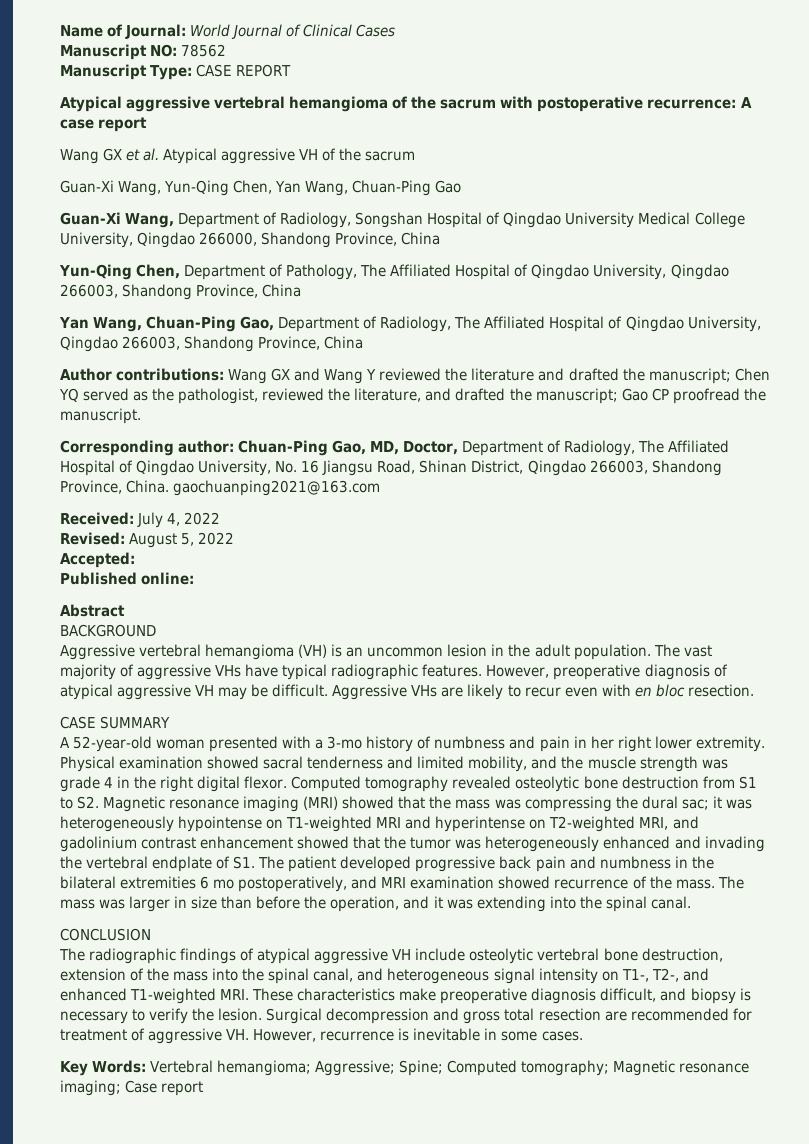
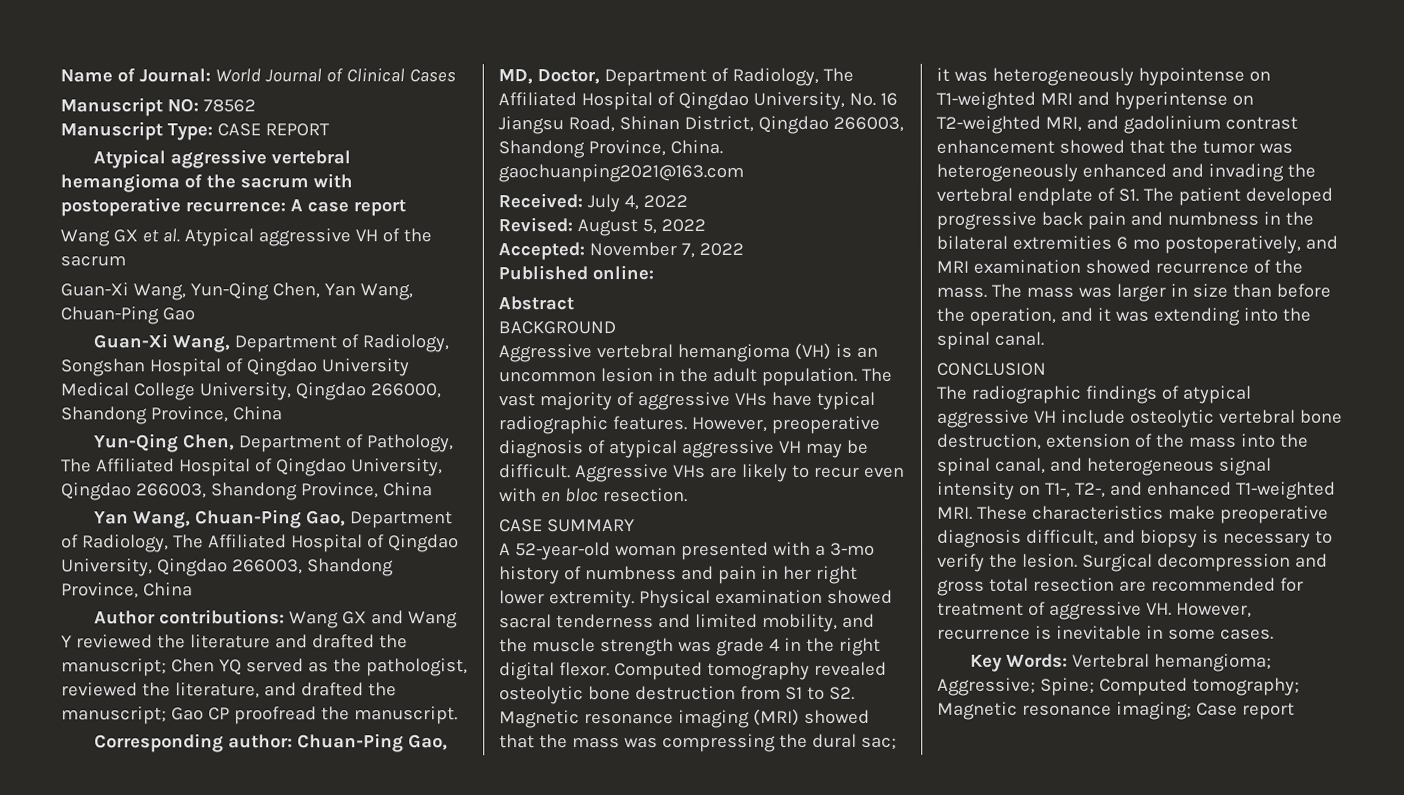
(135, 560) none -> [588,242,744,259] November 7, 2022

